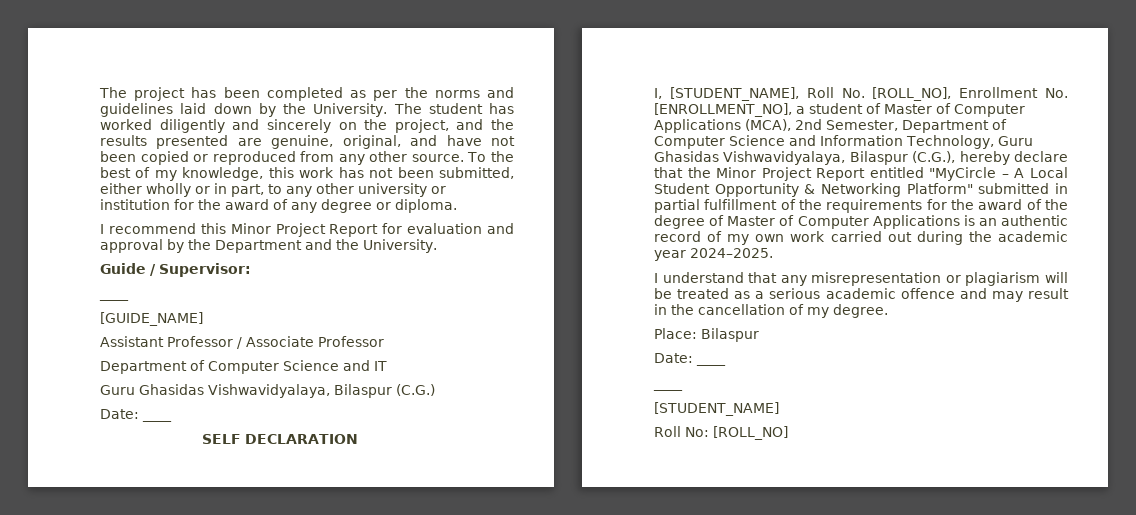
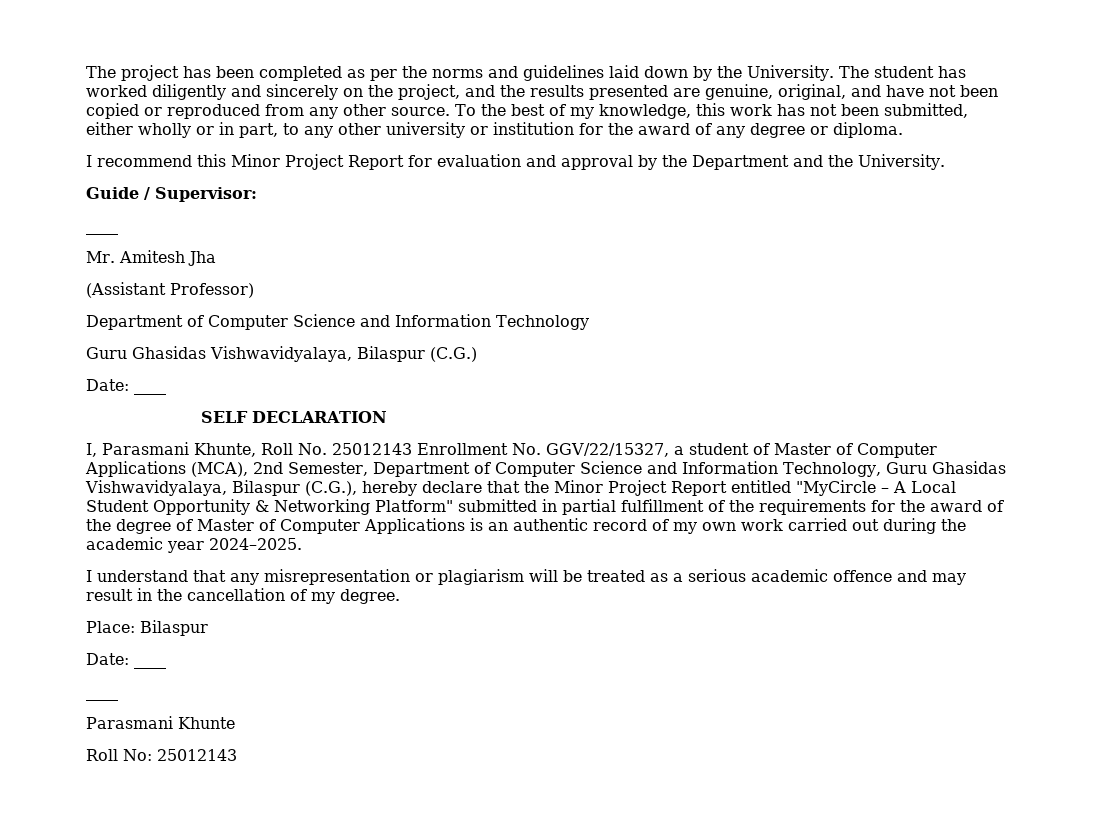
[100,312,203,326] [100,336,384,349] [100,360,387,374] [GUIDE_NAME] // Assistant Professor / Associate Professor // Department of Computer Science and IT -> [86,250,216,266] [86,282,254,298] [86,314,589,330] Mr. Amitesh Jha // (Assistant Professor) // Department of Computer Science and Information Technology
[669,87,799,101] [STUDENT_NAME], -> [102,442,256,457] Parasmani Khunte,
[872,87,952,101] [ROLL_NO], -> [332,443,412,455] 25012143
[654,103,792,117] [ENROLLMENT_NO], -> [546,443,669,457] GGV/22/15327,
[654,402,779,416] [STUDENT_NAME] -> [86,716,235,729] Parasmani Khunte
[713,426,788,440] [ROLL_NO] -> [157,749,237,761] 25012143

